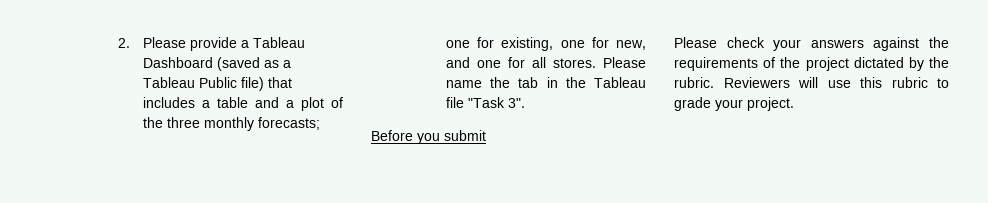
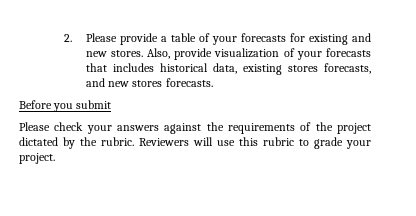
[252,37,305,48] [142,57,291,71] [142,77,292,91] [142,97,343,111] [142,117,320,131] [445,37,646,51] [445,57,646,68] [445,77,646,88] [445,97,525,108] Tableau Dashboard (saved as a Tableau Public file) that includes a table and a plot of the three monthly forecasts; one for existing, one for new, and one for all stores. Please name the tab in the Tableau file "Task 3". -> [170,33,371,45] [85,48,371,60] [85,63,371,75] [85,78,213,87] table of your forecasts for existing and new stores. Also, provide visualization of your forecasts that includes historical data, existing stores forecasts, and new stores forecasts.

